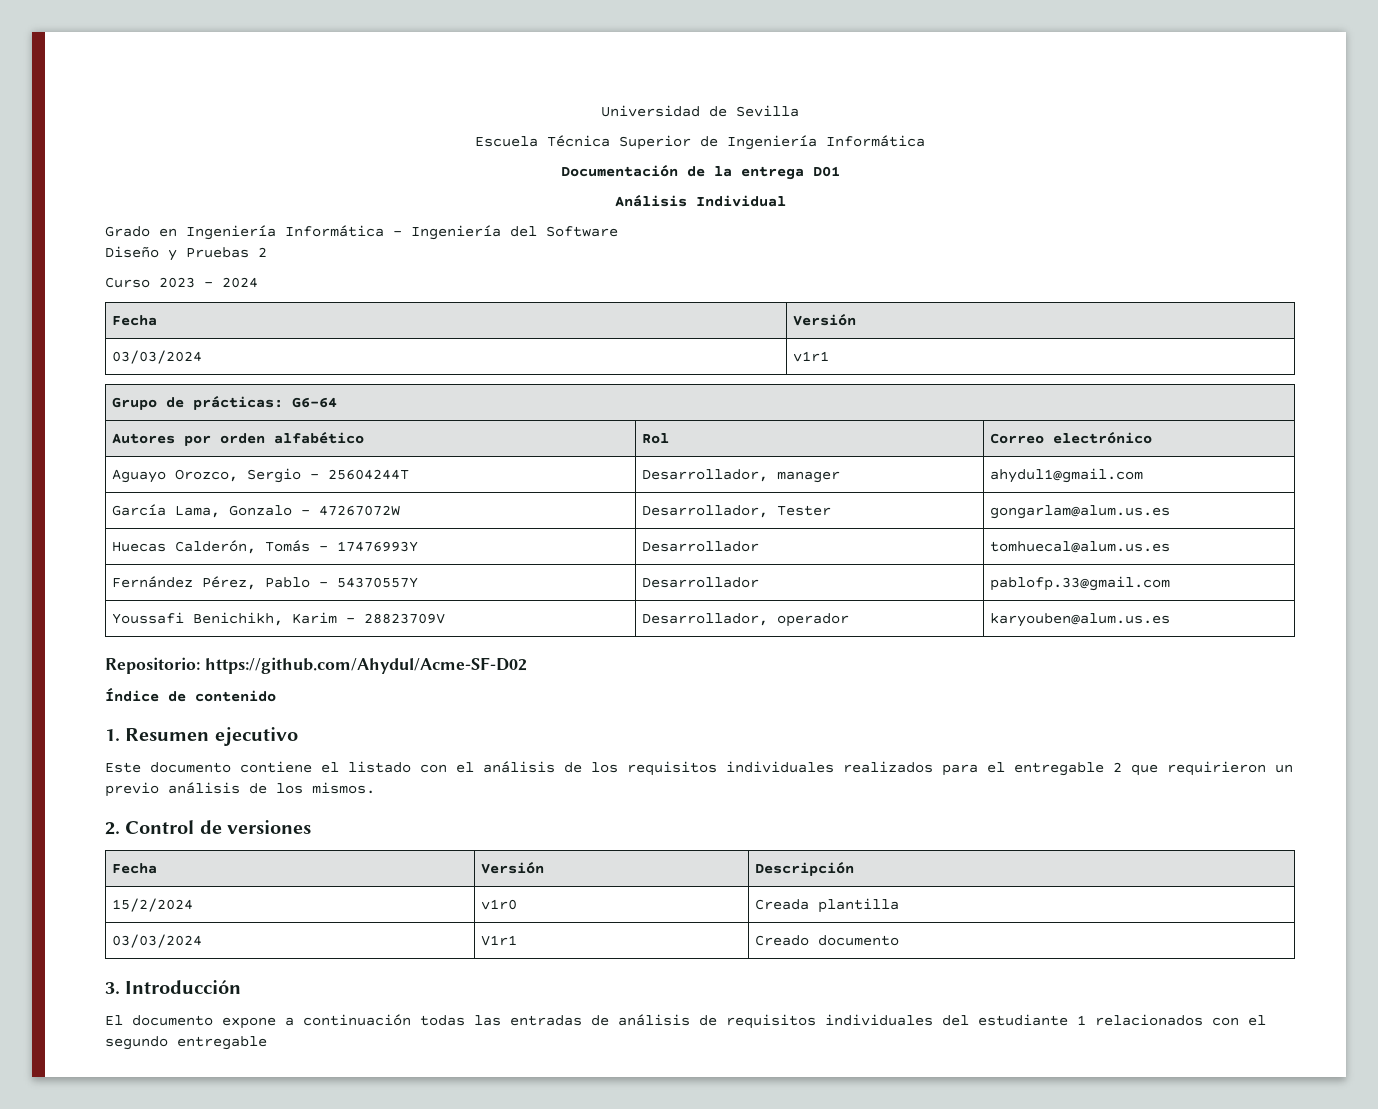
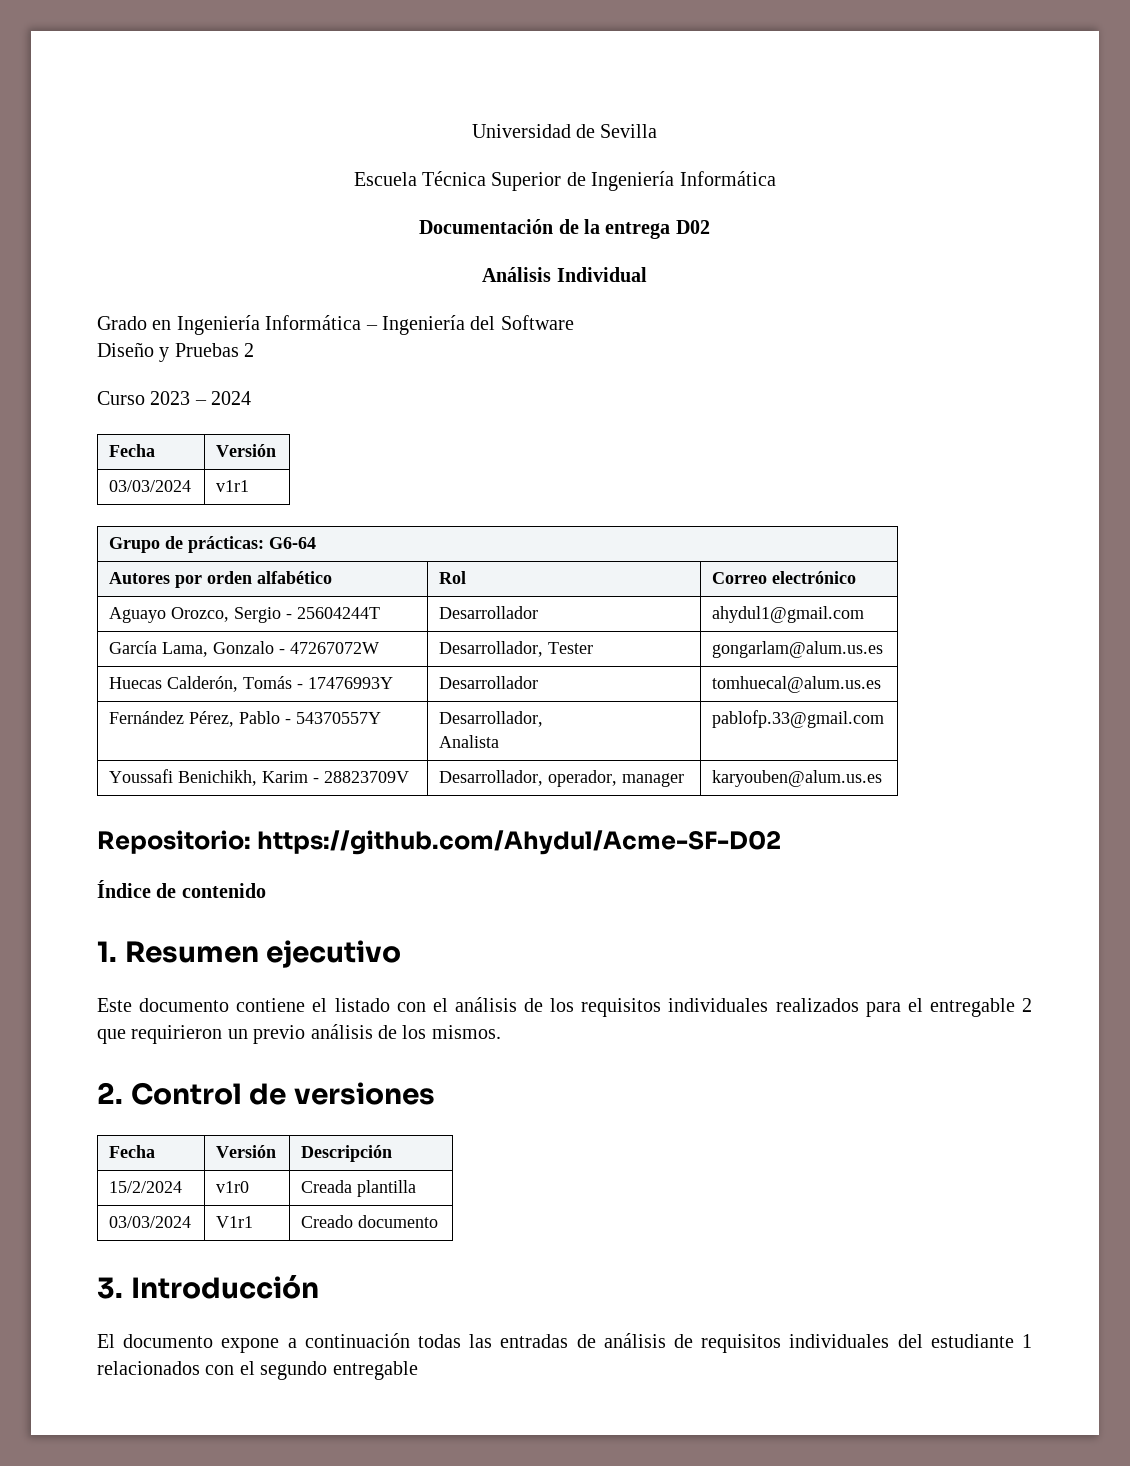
[812,166,840,177] D01 -> [675,220,710,234] D02
[642,469,841,483] Desarrollador, manager -> [439,606,539,619] Desarrollador
[642,577,760,588] Desarrollador -> [439,711,544,727] [439,735,500,748] Desarrollador, // Analista
[777,613,850,627] operador -> [548,770,685,787] operador, manager

